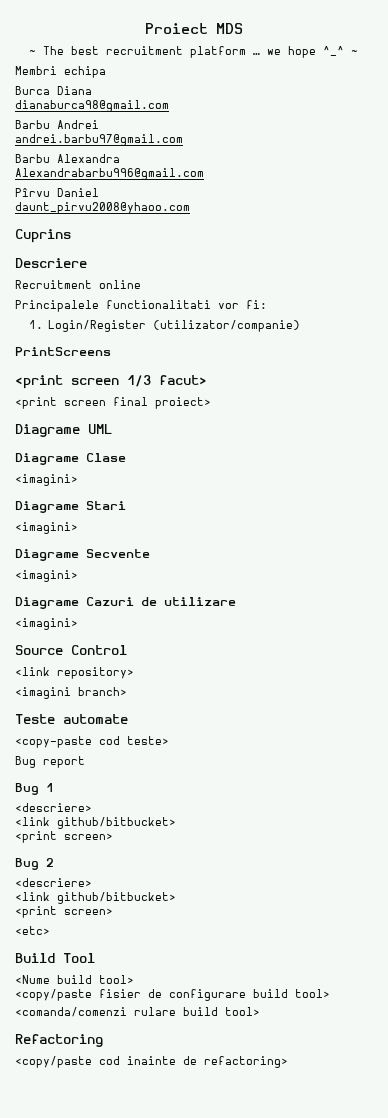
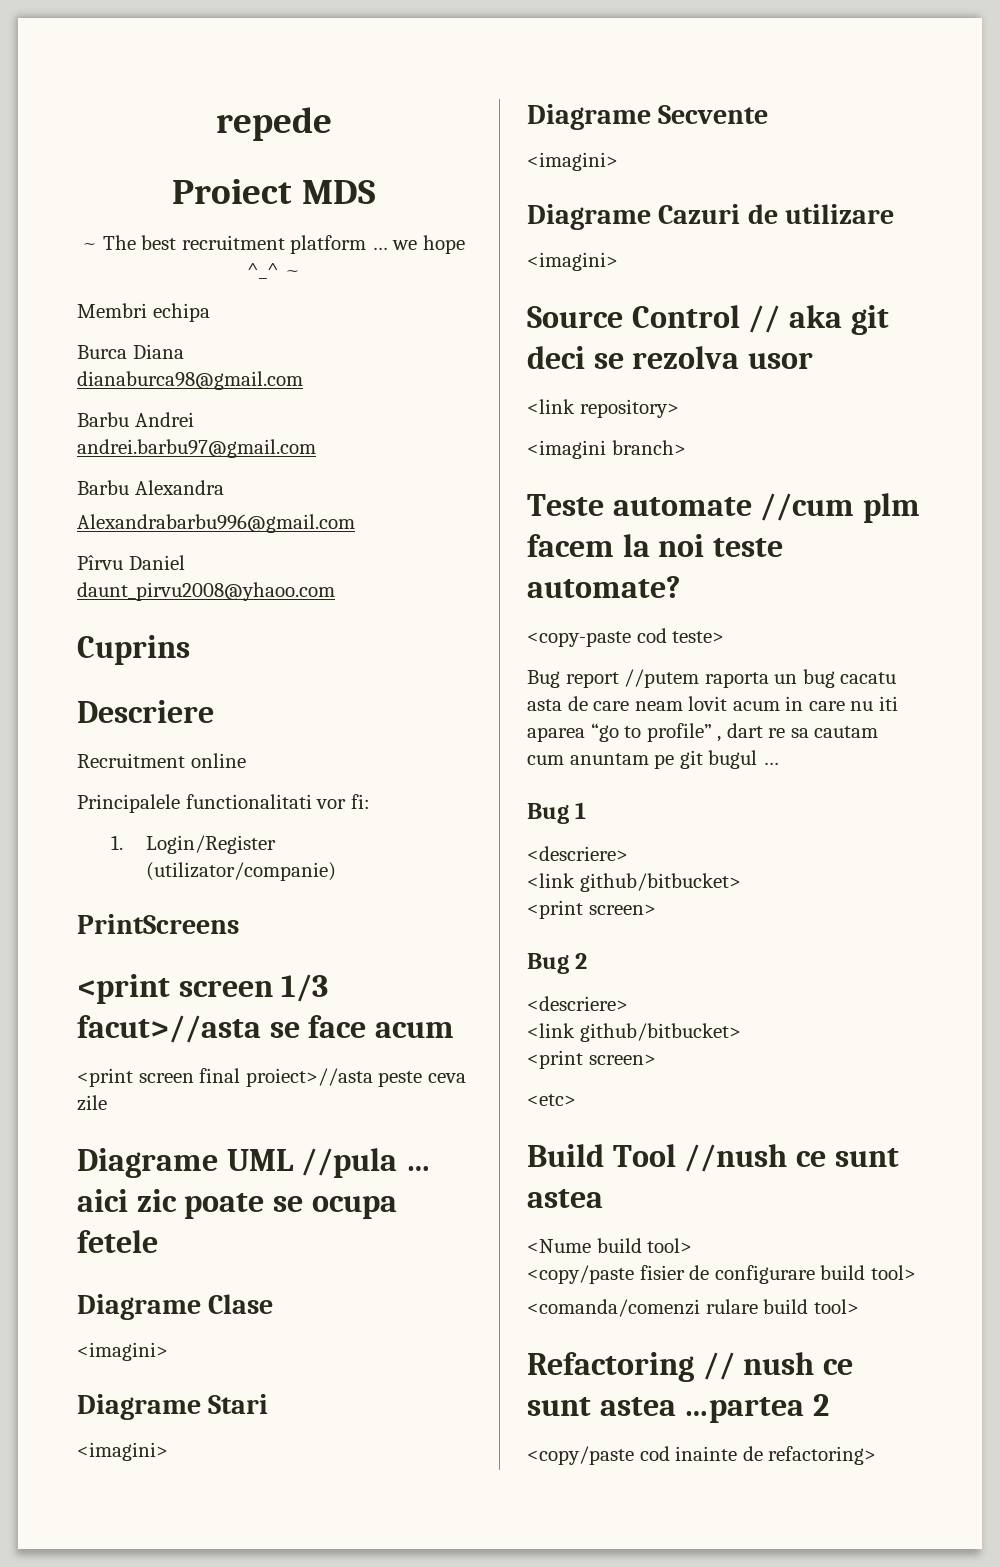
(144, 28) none -> [215,107,332,141] repede //
[159,375,207,385] facut> -> [77,1015,454,1043] facut>//asta se face acum
[155,397,211,409] [15,424,112,437] proiect> // Diagrame UML -> [245,1068,466,1087] [77,1095,107,1111] [77,1148,431,1178] [77,1189,397,1219] [77,1230,158,1253] proiect>//asta peste ceva zile // Diagrame UML //pula … aici zic poate se ocupa fetele
(127, 650) none -> [748,305,889,335] [527,346,813,369] // aka git deci se rezolva usor
(128, 719) none -> [760,493,920,523] [527,534,783,557] [527,576,680,598] //cum plm facem la noi teste automate?
(85, 762) none -> [624,669,897,688] [527,696,898,711] [527,723,879,742] [527,750,779,769] //putem raporta un bug cacatu asta de care neam lovit acum in care nu iti aparea “go to profile” , dart re sa cautam cum anuntam pe git bugul …
(95, 958) none -> [684,1144,899,1172] [527,1189,603,1208] //nush ce sunt astea
(103, 1040) none -> [702,1352,853,1380] [527,1394,829,1423] // nush ce sunt astea …partea 2

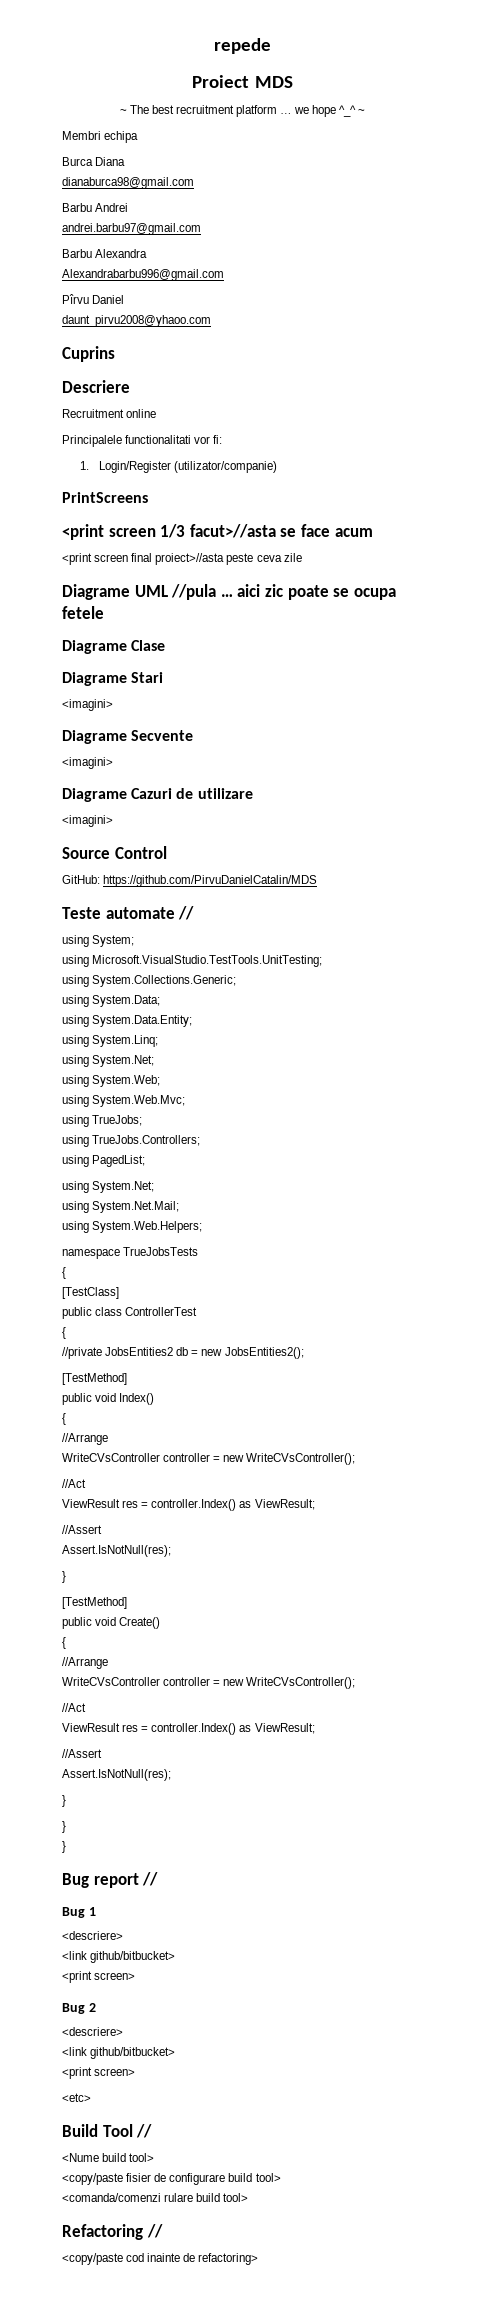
[77,1342,168,1361] // <imagini> -> (166, 645) none
[748,305,889,335] [527,346,813,369] [527,399,679,418] [527,440,686,459] [527,493,920,523] [527,534,783,557] [527,576,680,598] [527,628,725,647] [527,669,897,688] [527,696,898,711] [527,723,879,742] [527,750,779,769] // aka git deci se rezolva usor // <link repository> // <imagini branch> // Teste automate //cum plm facem la noi teste automate? // <copy-paste cod teste> // Bug report //putem raporta un bug cacatu asta de care neam lovit acum in care nu iti aparea “go to profile” , dart re sa cautam cum anuntam pe git bugul … -> [62,875,318,887] [62,906,195,920] [62,935,135,947] [62,955,323,967] [62,975,237,987] [62,995,161,1007] [62,1015,193,1027] [62,1035,159,1047] [62,1055,155,1067] [62,1075,161,1087] [62,1095,186,1107] [62,1115,143,1127] [62,1135,201,1147] [62,1155,146,1167] [62,1181,155,1193] [62,1201,180,1213] [62,1221,203,1233] [62,1247,199,1259] [62,1267,66,1279] [62,1287,119,1299] [62,1307,198,1319] [62,1327,66,1339] [62,1347,304,1359] [62,1373,127,1385] [62,1393,155,1405] [62,1413,66,1425] [62,1433,108,1445] [62,1453,356,1465] [62,1479,86,1488] [62,1499,315,1511] [62,1525,102,1534] [62,1545,171,1557] [62,1571,66,1583] [62,1597,127,1609] [62,1617,161,1629] [62,1637,66,1649] [62,1657,108,1669] [62,1677,356,1689] [62,1703,86,1712] [62,1723,315,1735] [62,1749,102,1758] [62,1769,171,1781] [62,1795,66,1807] [62,1821,66,1833] [62,1841,66,1853] [62,1872,159,1888] // GitHub: https://github.com/PirvuDanielCatalin/MDS // Teste automate // // using System; // using Microsoft.VisualStudio.TestTools.UnitTesting; // using System.Collections.Generic; // using System.Data; // using System.Data.Entity; // using System.Linq; // using System.Net; // using System.Web; // using System.Web.Mvc; // using TrueJobs; // using TrueJobs.Controllers; // using PagedList; // using System.Net; // using System.Net.Mail; // using System.Web.Helpers; // namespace TrueJobsTests // { // [TestClass] // public class ControllerTest // { // //private JobsEntities2 db = new JobsEntities2(); // [TestMethod] // public void Index() // { // //Arrange // WriteCVsController controller = new WriteCVsController(); // //Act // ViewResult res = controller.Index() as ViewResult; // //Assert // Assert.IsNotNull(res); // } // [TestMethod] // public void Create() // { // //Arrange // WriteCVsController controller = new WriteCVsController(); // //Act // ViewResult res = controller.Index() as ViewResult; // //Assert // Assert.IsNotNull(res); // } // } // } // Bug report //
[684,1144,899,1172] [527,1189,603,1208] //nush ce sunt astea -> [136,2124,153,2138] //
[743,1352,853,1375] [527,1394,829,1423] nush ce sunt astea …partea 2 -> (163, 2231) none

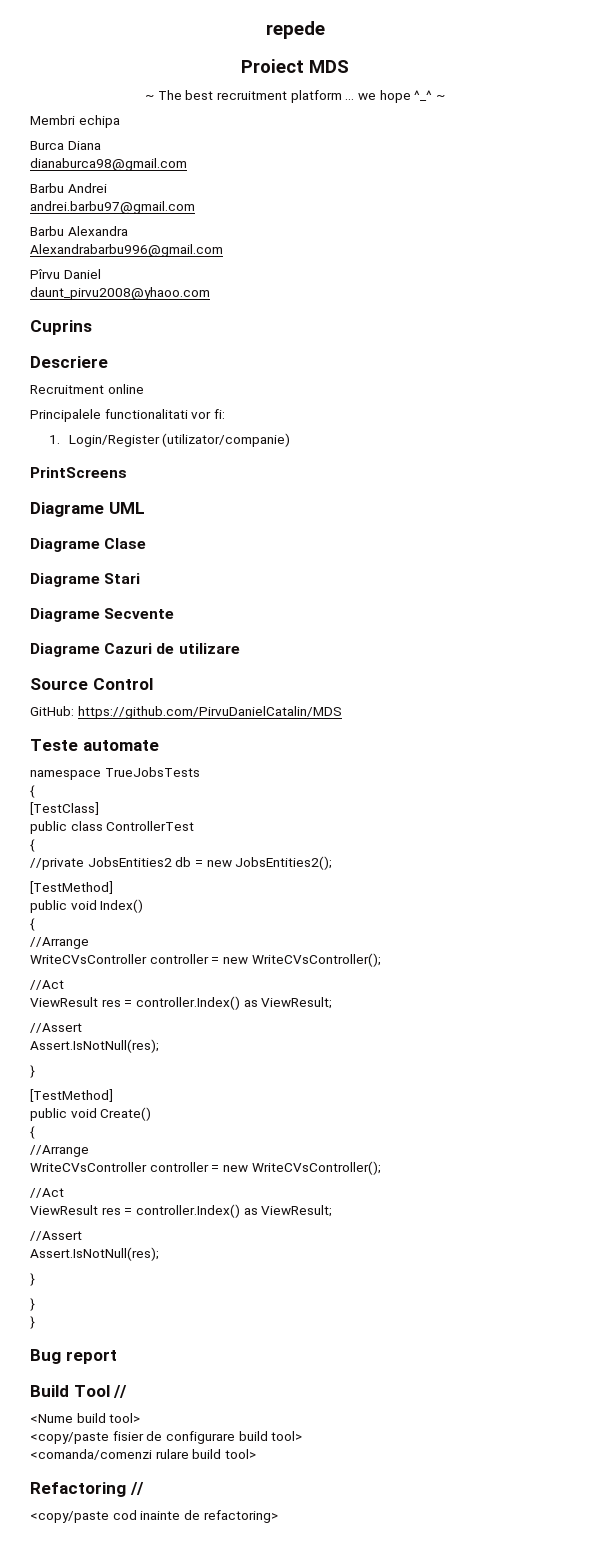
[62,524,373,540] [62,553,302,565] [62,584,396,600] [62,606,104,619] <print screen 1/3 facut>//asta se face acum // <print screen final proiect>//asta peste ceva zile // Diagrame UML //pula … aici zic poate se ocupa fetele -> [30,502,145,517] Diagrame UML
[62,699,113,711] // <imagini> -> (141, 578) none
[62,757,113,769] // <imagini> -> (175, 613) none
[62,815,113,827] // <imagini> -> (240, 648) none
[178,906,195,920] [62,935,135,947] [62,955,323,967] [62,975,237,987] [62,995,161,1007] [62,1015,193,1027] [62,1035,159,1047] [62,1055,155,1067] [62,1075,161,1087] [62,1095,186,1107] [62,1115,143,1127] [62,1135,201,1147] [62,1155,146,1167] [62,1181,155,1193] [62,1201,180,1213] [62,1221,203,1233] // // using System; // using Microsoft.VisualStudio.TestTools.UnitTesting; // using System.Collections.Generic; // using System.Data; // using System.Data.Entity; // using System.Linq; // using System.Net; // using System.Web; // using System.Web.Mvc; // using TrueJobs; // using TrueJobs.Controllers; // using PagedList; // using System.Net; // using System.Net.Mail; // using System.Web.Helpers; -> (159, 745) none
[142,1872,159,1886] [62,1907,96,1918] [62,1931,123,1940] [62,1951,176,1963] [62,1971,136,1983] [62,2003,96,2014] [62,2027,123,2036] [62,2047,176,2059] [62,2067,136,2079] [62,2093,91,2102] // // Bug 1 // <descriere> // <link github/bitbucket> // <print screen> // Bug 2 // <descriere> // <link github/bitbucket> // <print screen> // <etc> -> (117, 1357) none

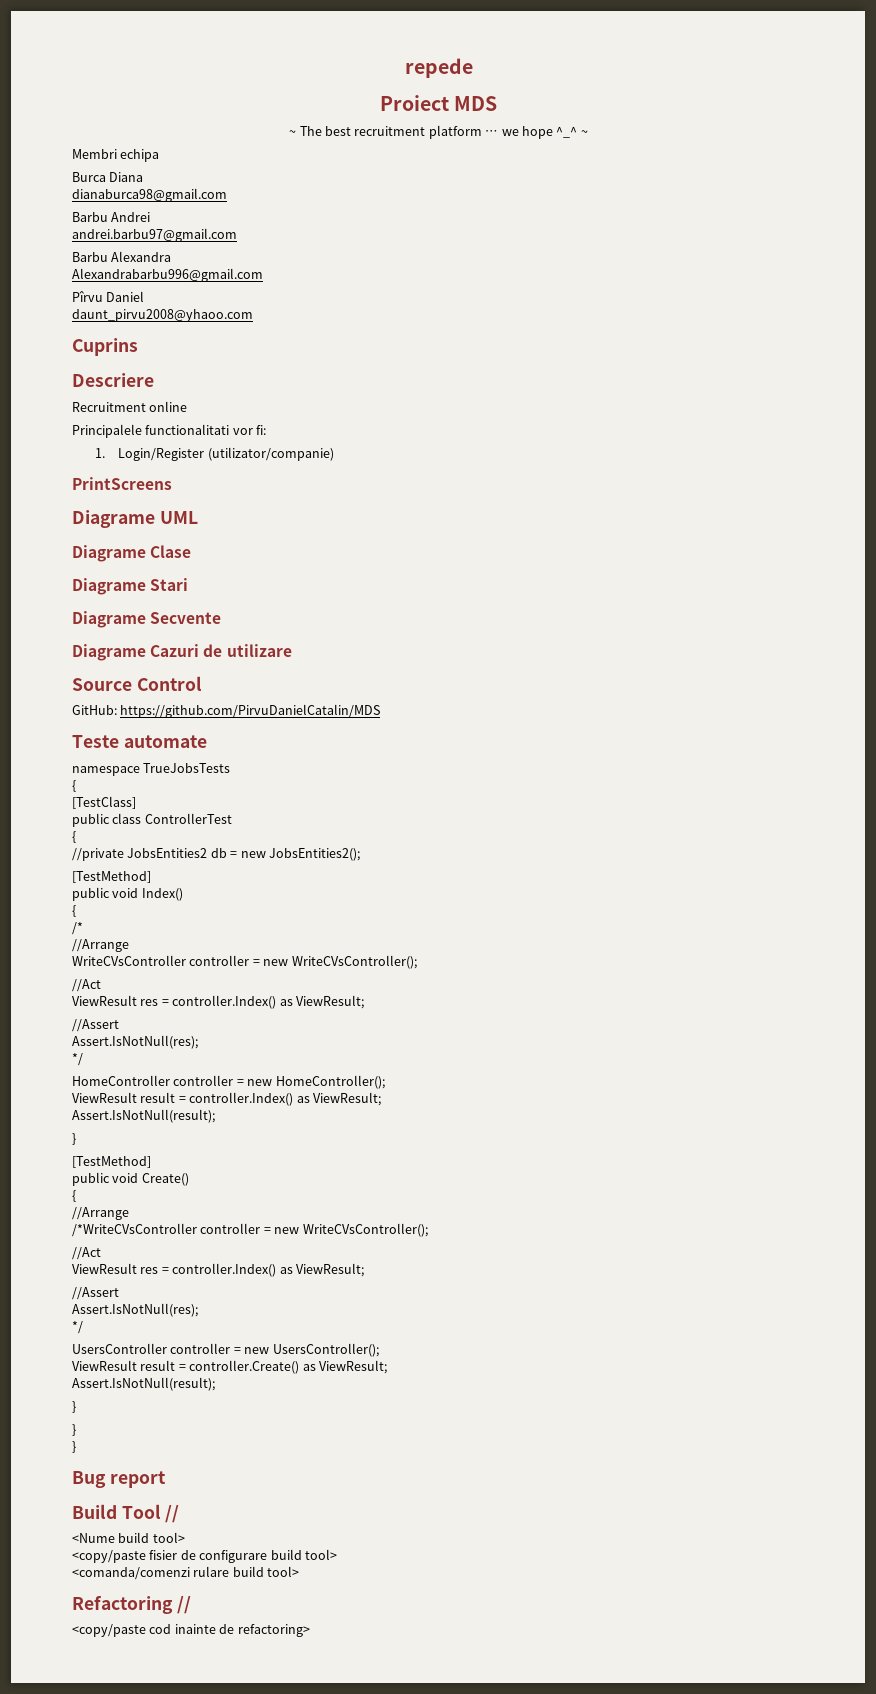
(35, 924) none -> [72,922,83,935] // /*
(159, 1046) none -> [72,1053,83,1066] [72,1075,385,1089] [72,1092,381,1106] [72,1109,215,1123] // */ // HomeController controller = new HomeController(); // ViewResult result = controller.Index() as ViewResult; // Assert.IsNotNull(result);
[30,1162,147,1172] WriteCVsController -> [72,1223,197,1237] /*WriteCVsController
(159, 1254) none -> [72,1321,83,1334] [72,1343,379,1357] [72,1360,387,1374] [72,1377,215,1391] // */ // UsersController controller = new UsersController(); // ViewResult result = controller.Create() as ViewResult; // Assert.IsNotNull(result);

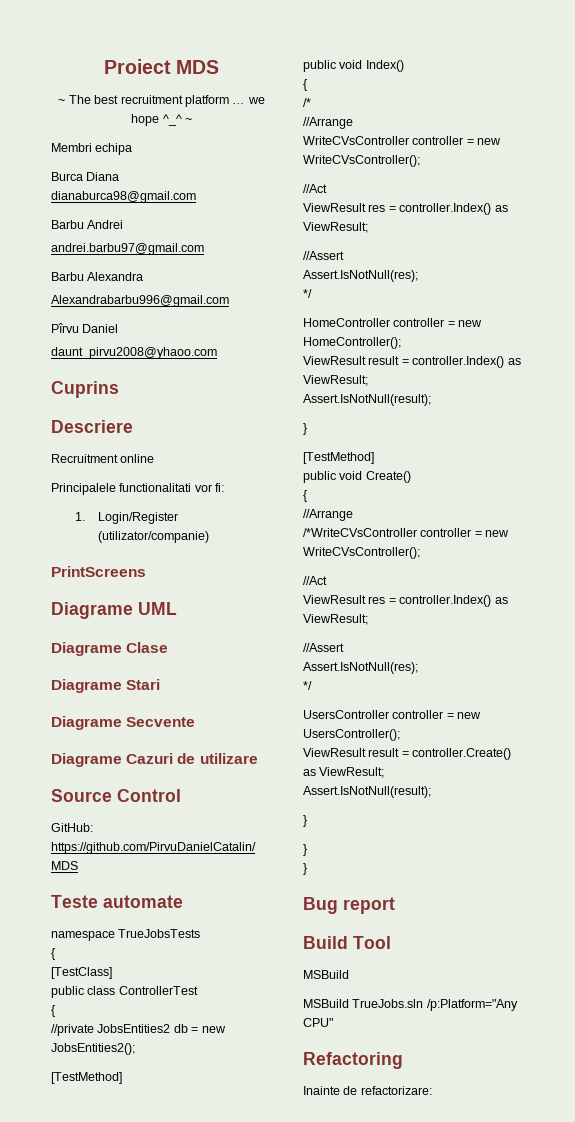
[404,58,473,78] repede // -> (103, 66) none
[165,1505,180,1523] [72,1532,185,1543] [72,1549,337,1563] [72,1566,300,1580] [72,1595,191,1614] [72,1624,310,1637] // // <Nume build tool> // <copy/paste fisier de configurare build tool> // <comanda/comenzi rulare build tool> // Refactoring // // <copy/paste cod inainte de refactoring> -> [303,970,349,979] [303,999,518,1011] [303,1018,333,1027] [303,1052,403,1069] [303,1086,432,1095] // MSBuild // MSBuild TrueJobs.sln /p:Platform="Any CPU" // Refactoring // Inainte de refactorizare:

